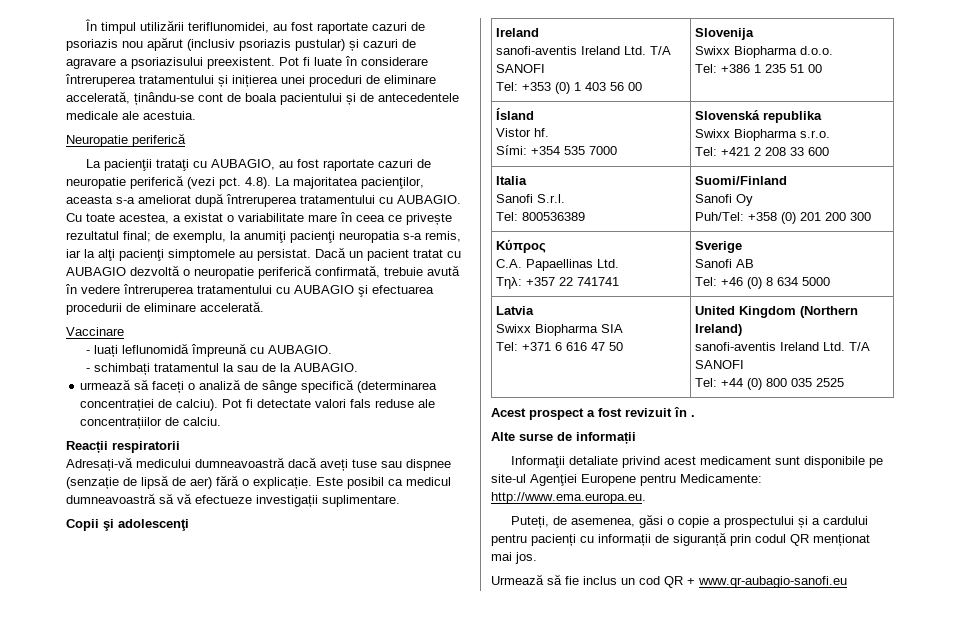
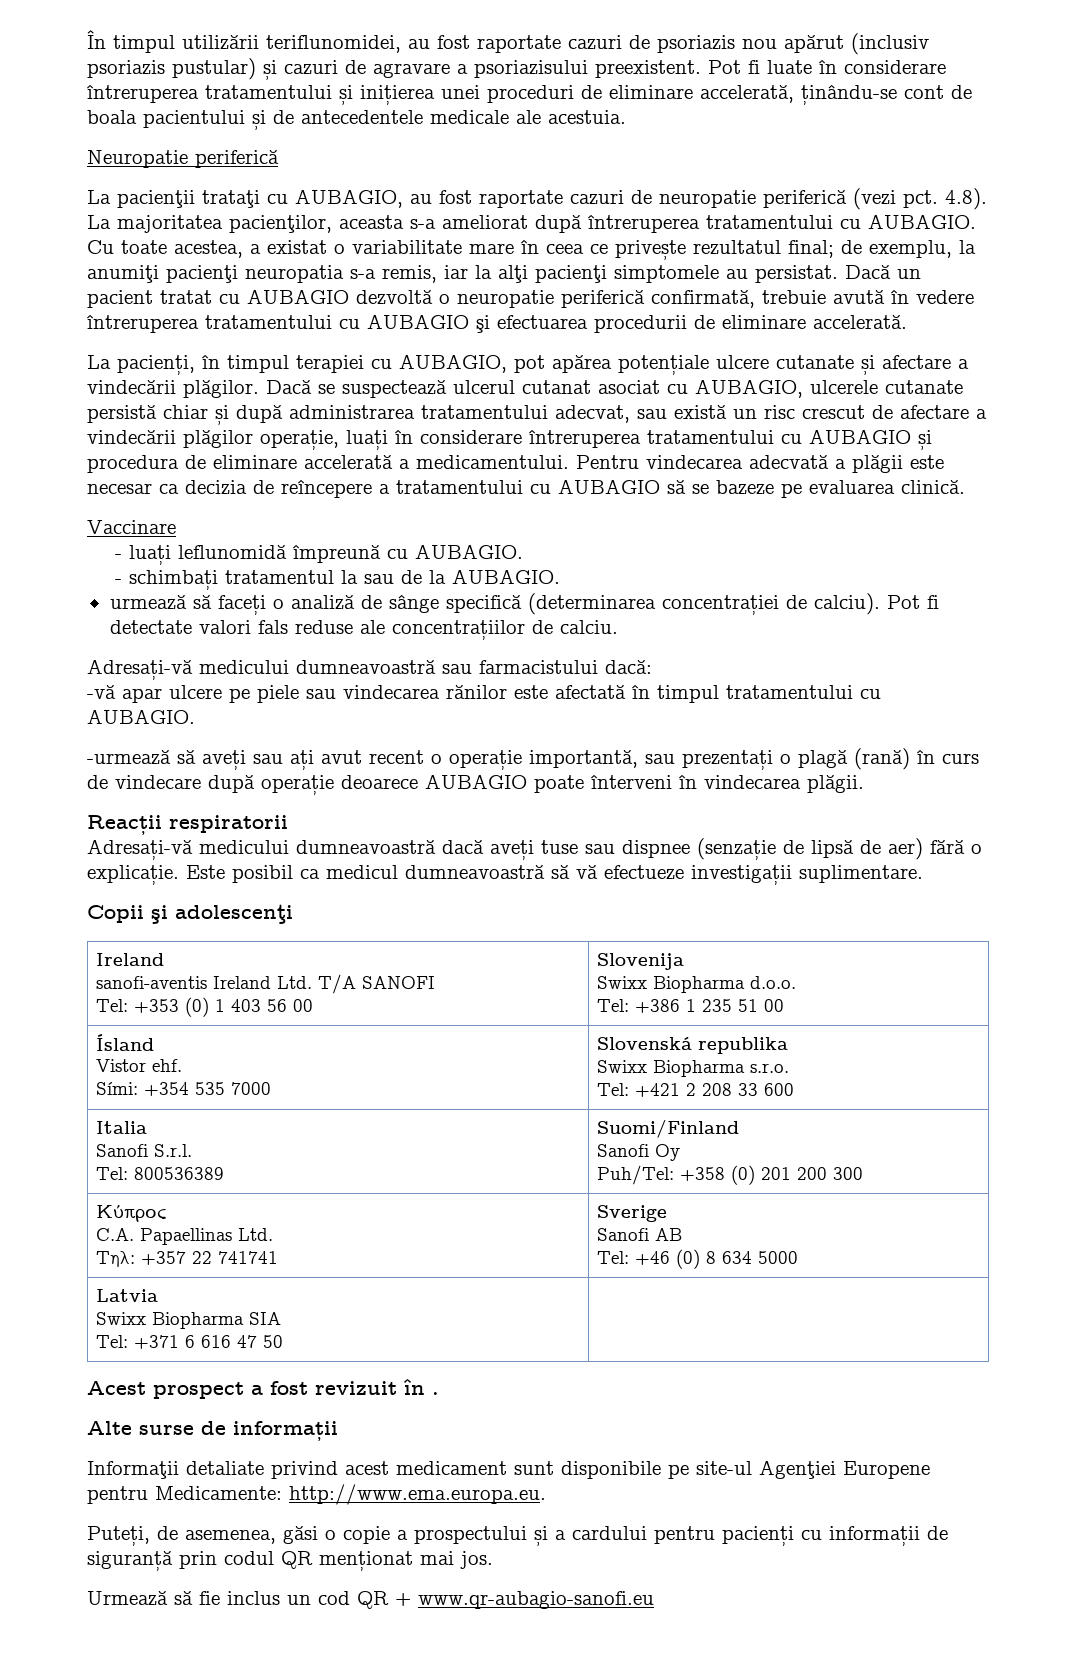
(264, 306) none -> [87,354,969,375] [87,379,963,398] [87,405,987,425] [87,429,932,450] [87,455,944,473] [87,479,965,498] // La pacienți, în timpul terapiei cu AUBAGIO, pot apărea potențiale ulcere cutanate și afectare a vindecării plăgilor. Dacă se suspectează ulcerul cutanat asociat cu AUBAGIO, ulcerele cutanate persistă chiar și după administrarea tratamentului adecvat, sau există un risc crescut de afectare a vindecării plăgilor operație, luați în considerare întreruperea tratamentului cu AUBAGIO și procedura de eliminare accelerată a medicamentului. Pentru vindecarea adecvată a plăgii este necesar ca decizia de reîncepere a tratamentului cu AUBAGIO să se bazeze pe evaluarea clinică.
(222, 421) none -> [87,659,652,680] [87,684,881,703] [87,709,195,724] [87,748,979,770] [87,774,864,795] // Adresați-vă medicului dumneavoastră sau farmacistului dacă: // -vă apar ulcere pe piele sau vindecarea rănilor este afectată în timpul tratamentului cu AUBAGIO. // -urmează să aveți sau ați avut recent o operație importantă, sau prezentați o plagă (rană) în curs de vindecare după operație deoarece AUBAGIO poate înterveni în vindecarea plăgii.
[534,128,550,137] hf. -> [151,1059,182,1072] ehf.
[695,306,859,318] [695,324,743,336] [695,342,871,351] [695,360,745,369] [695,378,845,390] United Kingdom (Northern Ireland) // sanofi-aventis Ireland Ltd. T/A SANOFI // Tel: +44 (0) 800 035 2525 -> (283, 1341) none

